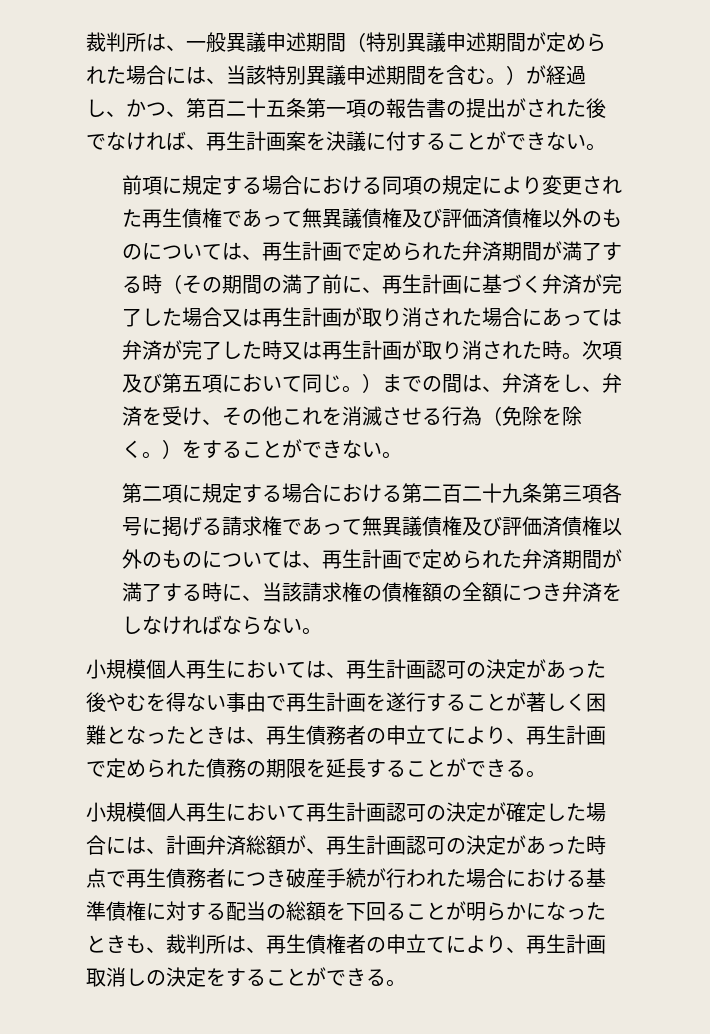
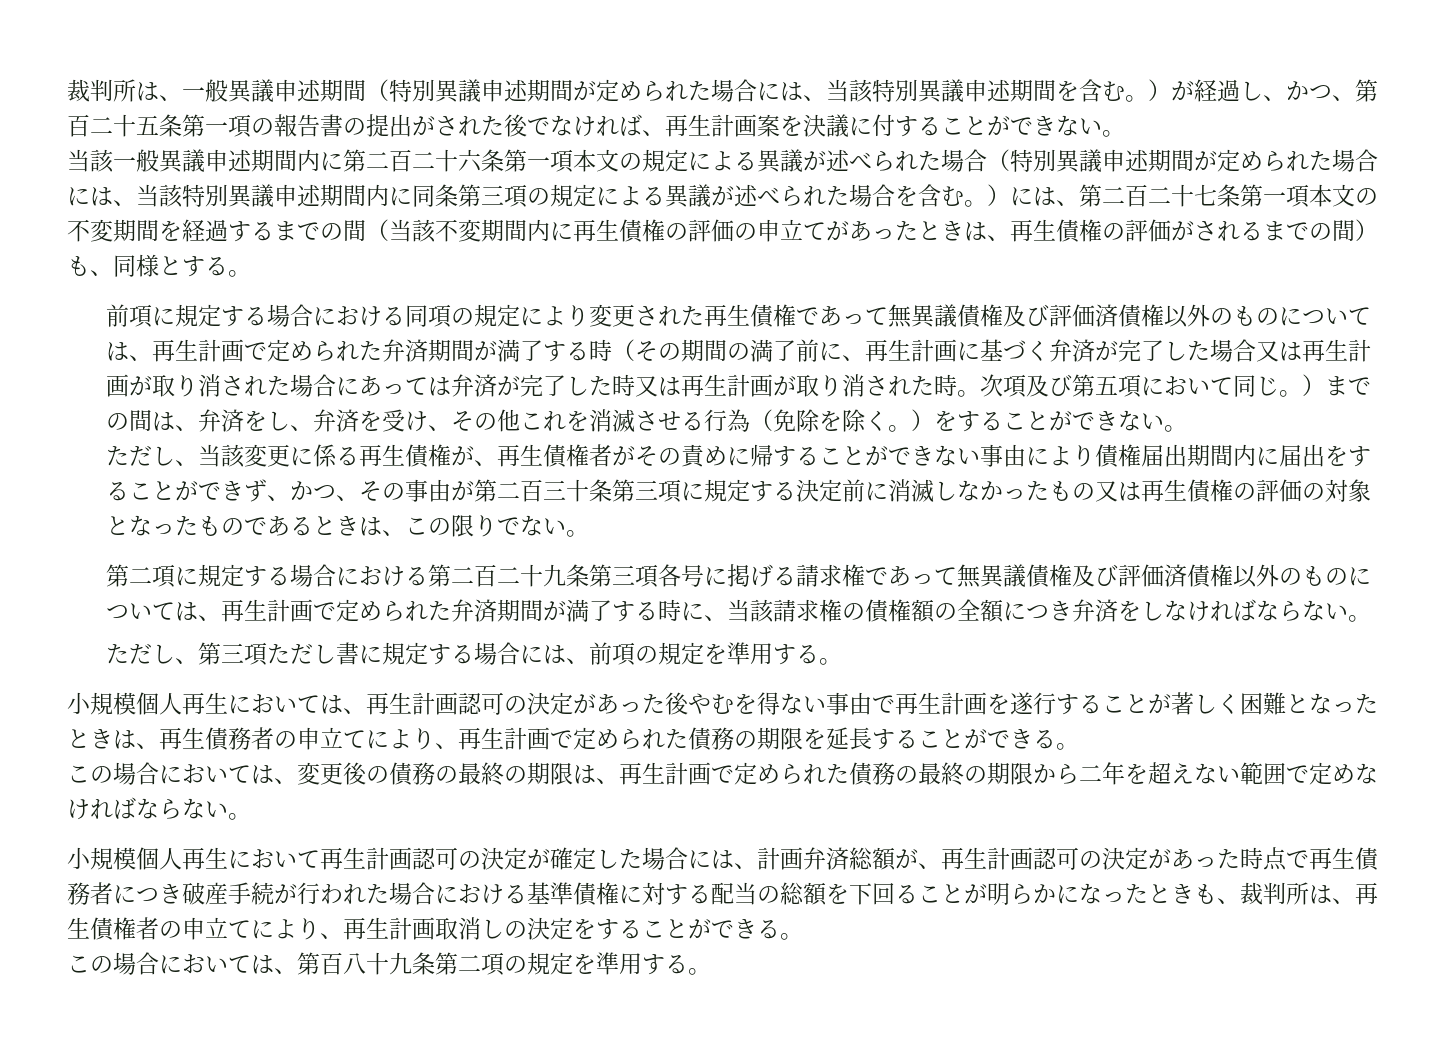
(606, 147) none -> [67,149,1378,173] [67,184,1378,208] [67,219,1378,243] [67,254,251,277] // 当該一般異議申述期間内に第二百二十六条第一項本文の規定による異議が述べられた場合（特別異議申述期間が定められた場合には、当該特別異議申述期間内に同条第三項の規定による異議が述べられた場合を含む。）には、第二百二十七条第一項本文の不変期間を経過するまでの間（当該不変期間内に再生債権の評価の申立てがあったときは、再生債権の評価がされるまでの間）も、同様とする。
(403, 455) none -> [105,444,1371,468] [105,479,1371,503] [105,514,589,537] // ただし、当該変更に係る再生債権が、再生債権者がその責めに帰することができない事由により債権届出期間内に届出をすることができず、かつ、その事由が第二百三十条第三項に規定する決定前に消滅しなかったもの又は再生債権の評価の対象となったものであるときは、この限りでない。
(323, 631) none -> [105,642,842,666] // ただし、第三項ただし書に規定する場合には、前項の規定を準用する。
(546, 774) none -> [67,762,1378,786] [67,797,251,820] // この場合においては、変更後の債務の最終の期限は、再生計画で定められた債務の最終の期限から二年を超えない範囲で定めなければならない。
(406, 983) none -> [67,952,711,976] // この場合においては、第百八十九条第二項の規定を準用する。

